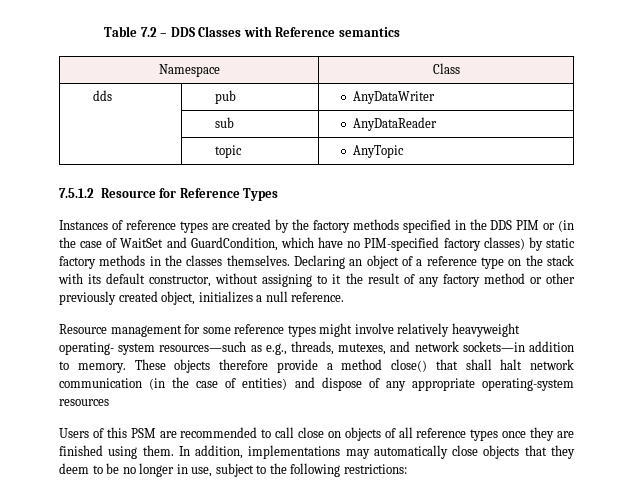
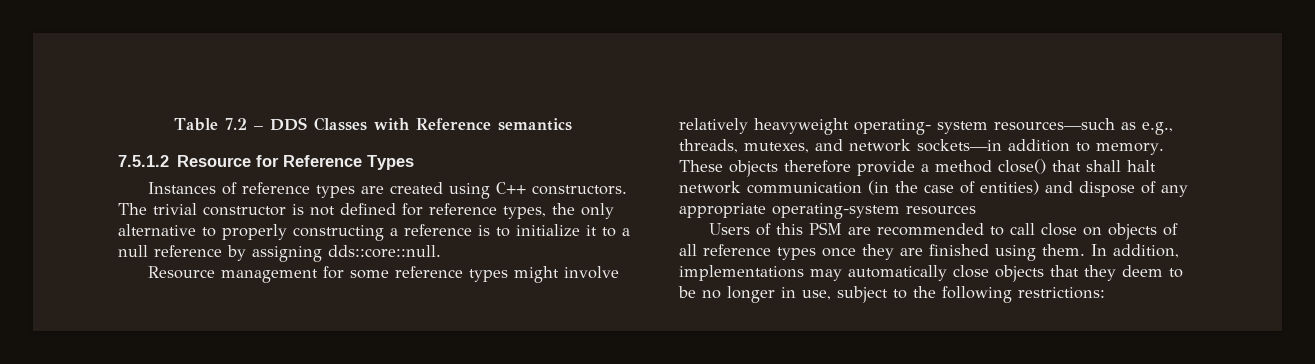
[158,64,220,77] [432,63,460,74] [92,90,112,101] [214,90,236,104] [352,91,435,104] [214,117,234,128] [352,117,437,131] [214,145,242,158] [352,145,404,158] // Namespace | Class // dds | pub | AnyDataWriter // | sub | AnyDataReader // | topic | AnyTopic -> (573, 124) none
[275,219,574,233] [59,237,575,251] [59,255,574,269] [58,273,575,287] [59,291,345,305] by the factory methods specified in the DDS PIM or (in the case of WaitSet and GuardCondition, which have no PIM-specified factory classes) by static factory methods in the classes themselves. Declaring an object of a reference type on the stack with its default constructor, without assigning to it the result of any factory method or other previously created object, initializes a null reference. -> [448,182,627,199] [118,203,614,219] [118,224,630,241] [118,245,441,262] using C++ constructors. The trivial constructor is not defined for reference types, the only alternative to properly constructing a reference is to initialize it to a null reference by assigning dds::core::null.

